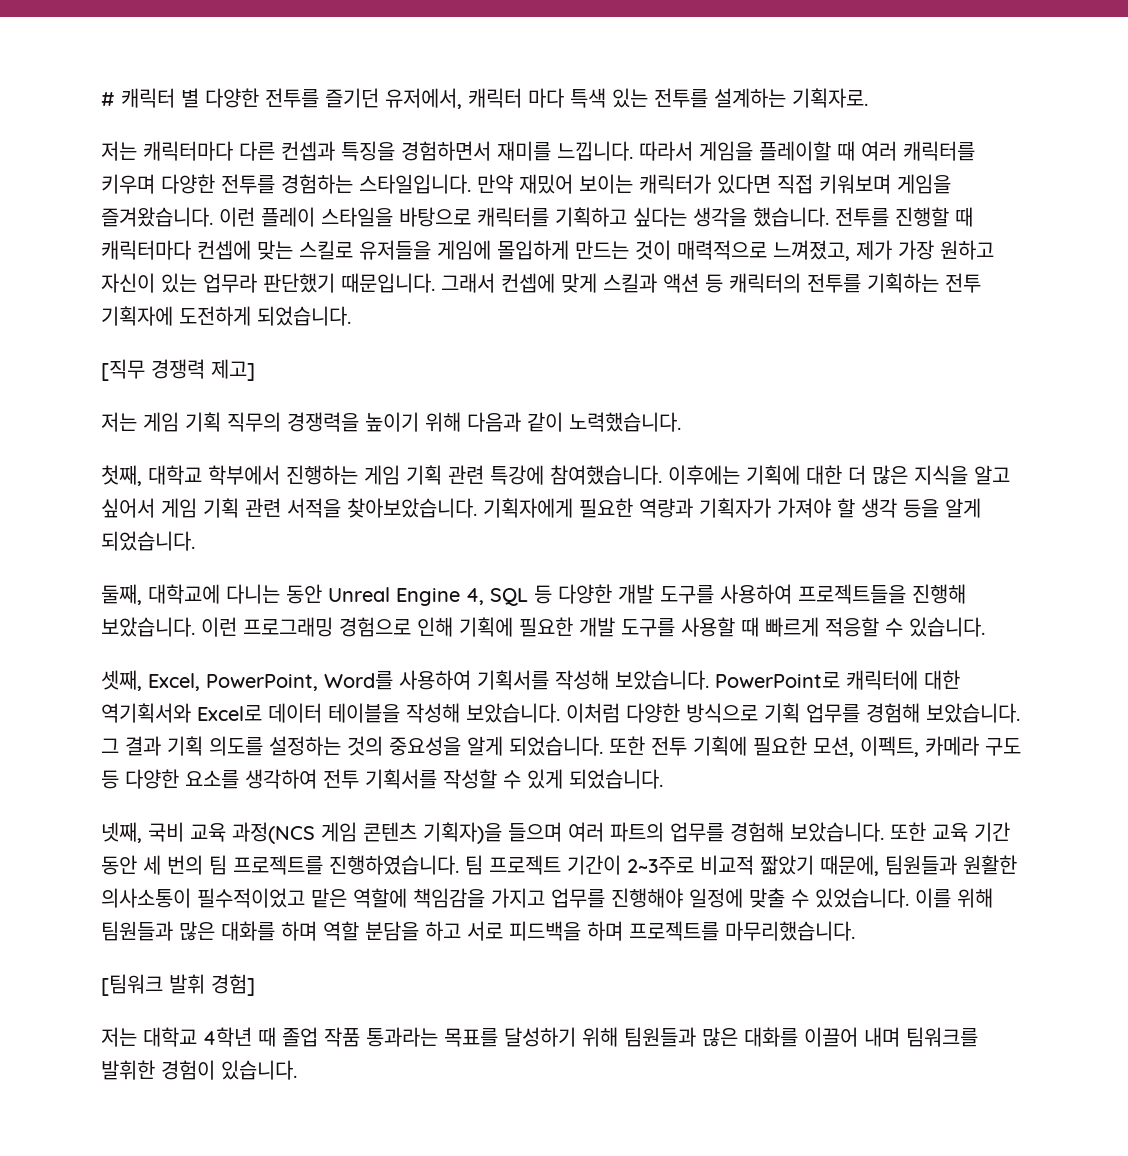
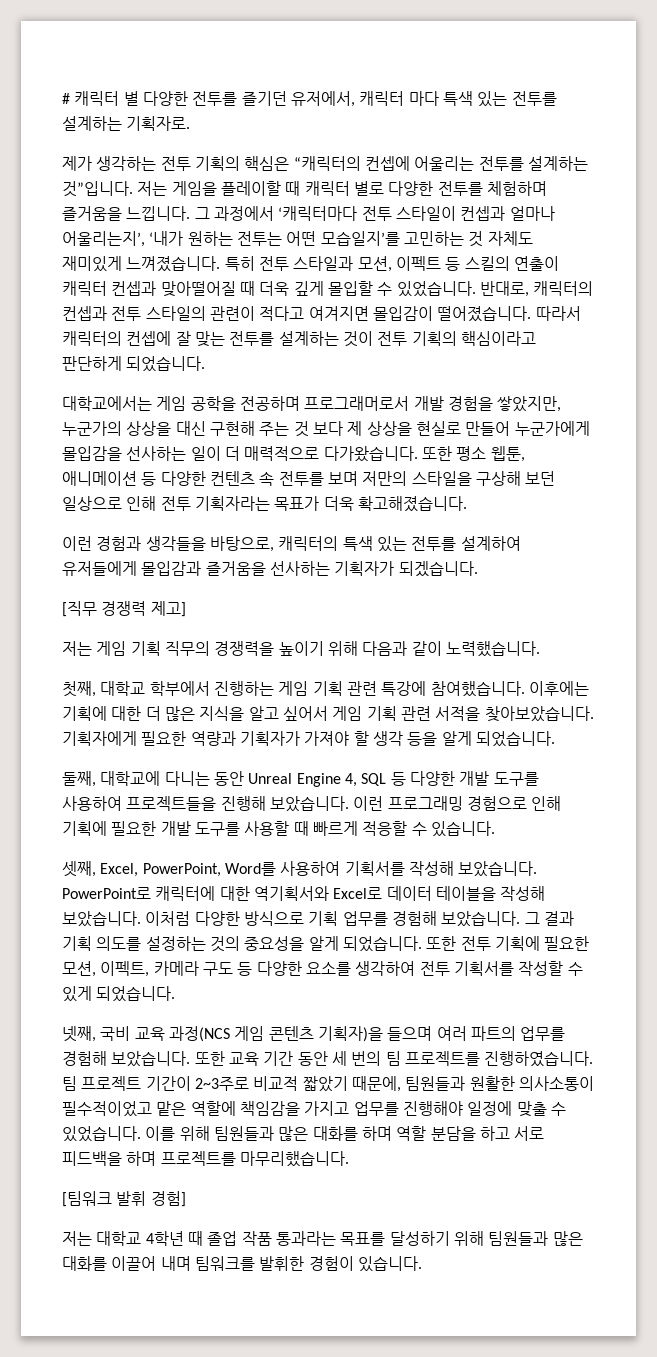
[101,141,975,161] [101,174,951,194] [101,207,973,227] [101,240,994,261] [101,273,981,293] [101,306,351,326] 저는 캐릭터마다 다른 컨셉과 특징을 경험하면서 재미를 느낍니다. 따라서 게임을 플레이할 때 여러 캐릭터를 키우며 다양한 전투를 경험하는 스타일입니다. 만약 재밌어 보이는 캐릭터가 있다면 직접 키워보며 게임을 즐겨왔습니다. 이런 플레이 스타일을 바탕으로 캐릭터를 기획하고 싶다는 생각을 했습니다. 전투를 진행할 때 캐릭터마다 컨셉에 맞는 스킬로 유저들을 게임에 몰입하게 만드는 것이 매력적으로 느껴졌고, 제가 가장 원하고 자신이 있는 업무라 판단했기 때문입니다. 그래서 컨셉에 맞게 스킬과 액션 등 캐릭터의 전투를 기획하는 전투 기획자에 도전하게 되었습니다. -> [62,156,588,171] [62,181,547,197] [62,206,555,221] [62,231,533,247] [62,256,559,272] [62,281,594,297] [62,306,581,322] [62,331,536,347] [62,356,206,372] [62,396,562,412] [62,421,590,437] [62,446,525,462] [62,471,556,486] [62,496,467,512] [62,536,521,552] [62,561,478,577] 제가 생각하는 전투 기획의 핵심은 “캐릭터의 컨셉에 어울리는 전투를 설계하는 것”입니다. 저는 게임을 플레이할 때 캐릭터 별로 다양한 전투를 체험하며 즐거움을 느낍니다. 그 과정에서 ‘캐릭터마다 전투 스타일이 컨셉과 얼마나 어울리는지’, ‘내가 원하는 전투는 어떤 모습일지’를 고민하는 것 자체도 재미있게 느껴졌습니다. 특히 전투 스타일과 모션, 이펙트 등 스킬의 연출이 캐릭터 컨셉과 맞아떨어질 때 더욱 깊게 몰입할 수 있었습니다. 반대로, 캐릭터의 컨셉과 전투 스타일의 관련이 적다고 여겨지면 몰입감이 떨어졌습니다. 따라서 캐릭터의 컨셉에 잘 맞는 전투를 설계하는 것이 전투 기획의 핵심이라고 판단하게 되었습니다. // 대학교에서는 게임 공학을 전공하며 프로그래머로서 개발 경험을 쌓았지만, 누군가의 상상을 대신 구현해 주는 것 보다 제 상상을 현실로 만들어 누군가에게 몰입감을 선사하는 일이 더 매력적으로 다가왔습니다. 또한 평소 웹툰, 애니메이션 등 다양한 컨텐츠 속 전투를 보며 저만의 스타일을 구상해 보던 일상으로 인해 전투 기획자라는 목표가 더욱 확고해졌습니다. // 이런 경험과 생각들을 바탕으로, 캐릭터의 특색 있는 전투를 설계하여 유저들에게 몰입감과 즐거움을 선사하는 기획자가 되겠습니다.

